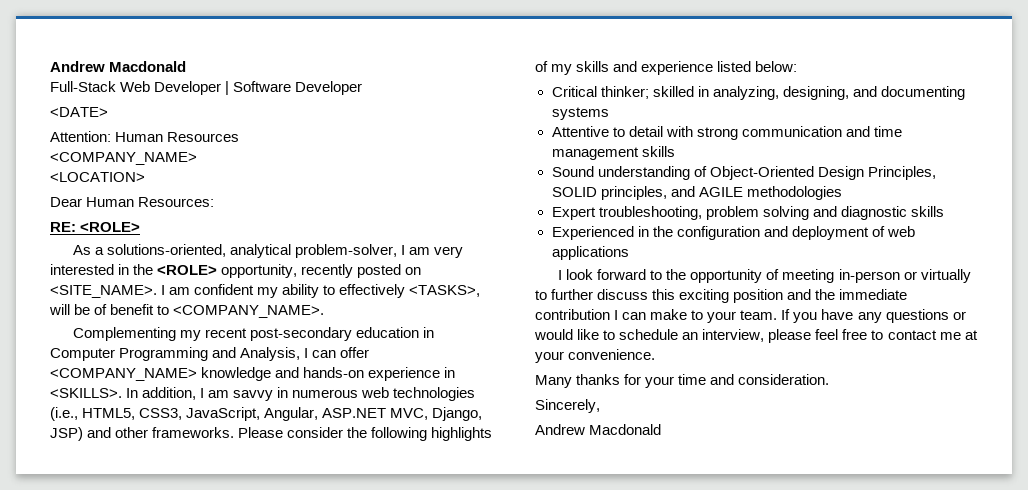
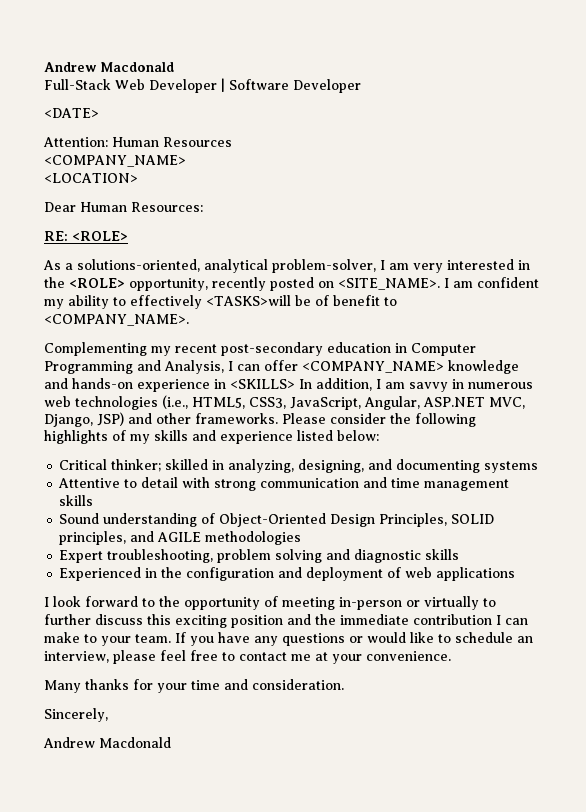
[409,285,481,297] [49,304,70,315] <TASKS>, will -> [206,295,291,306] <TASKS>will
[50,388,122,398] <SKILLS>. -> [230,379,295,389] <SKILLS>

